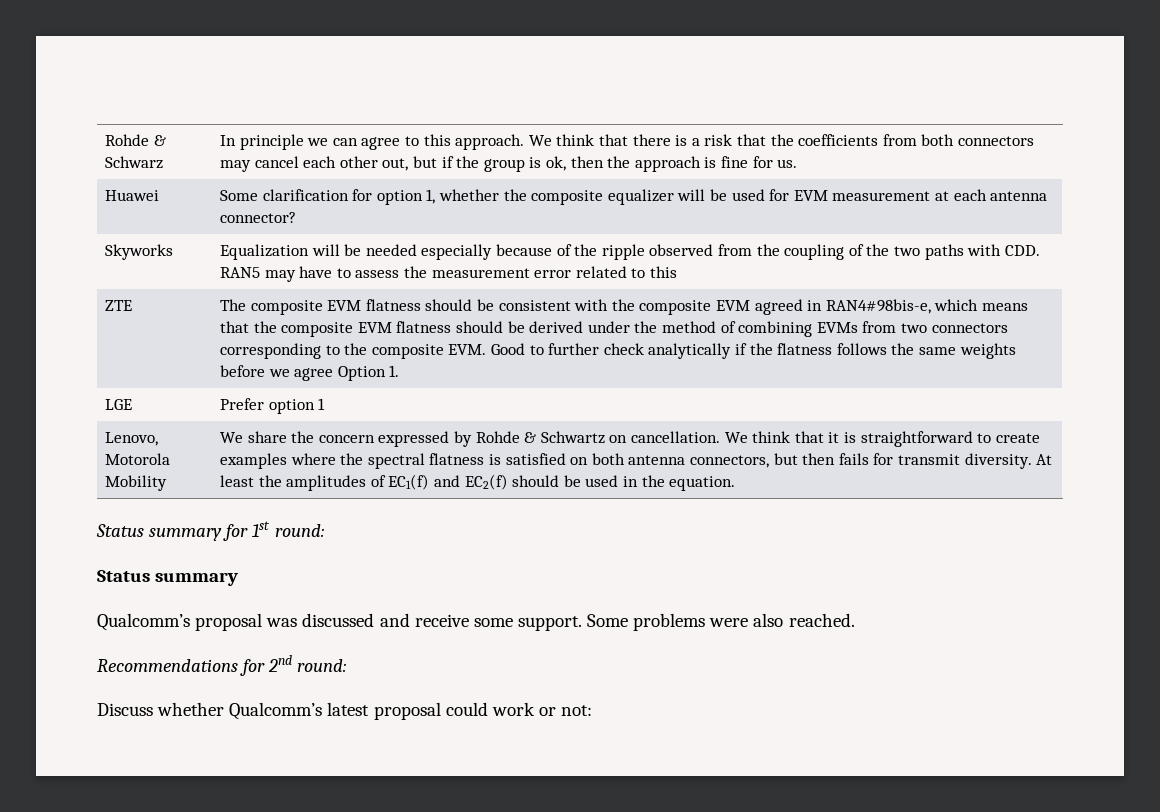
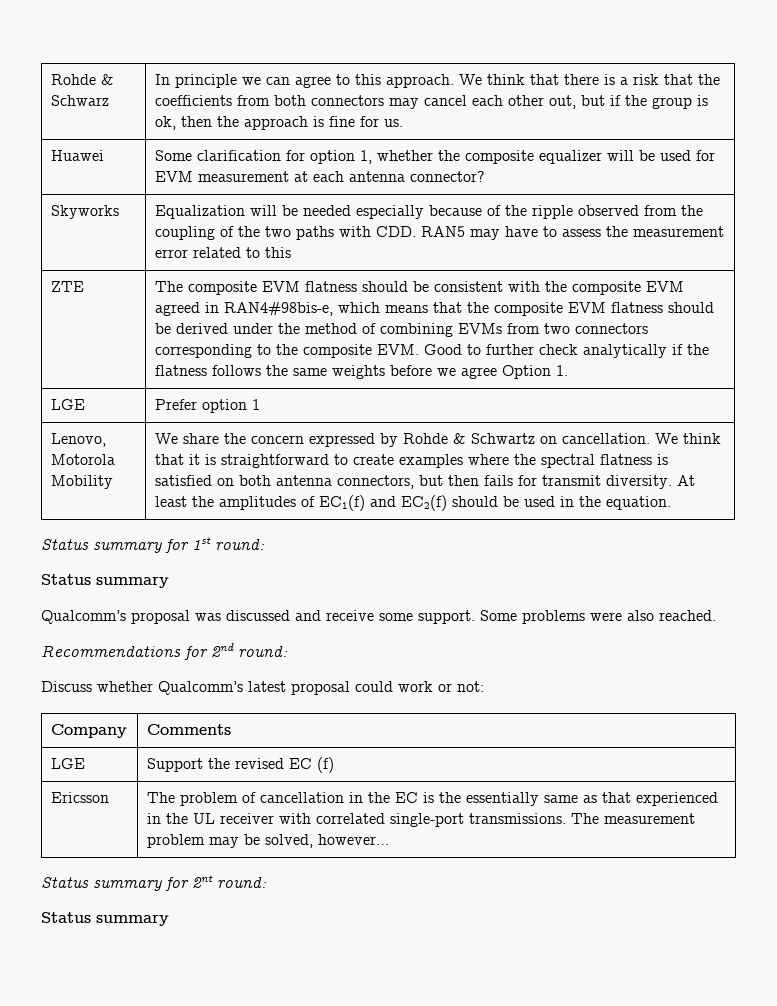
(593, 710) none -> [50,724,127,738] [146,724,231,735] [50,758,85,769] [146,757,334,773] [50,792,109,803] [146,792,718,806] [146,813,695,827] [146,834,389,848] [41,874,267,891] [41,912,169,926] // Company | Comments // LGE | Support the revised EC (f) // Ericsson | The problem of cancellation in the EC is the essentially same as that experienced in the UL receiver with correlated single-port transmissions. The measurement problem may be solved, however… // Status summary for 2nt round: // Status summary

